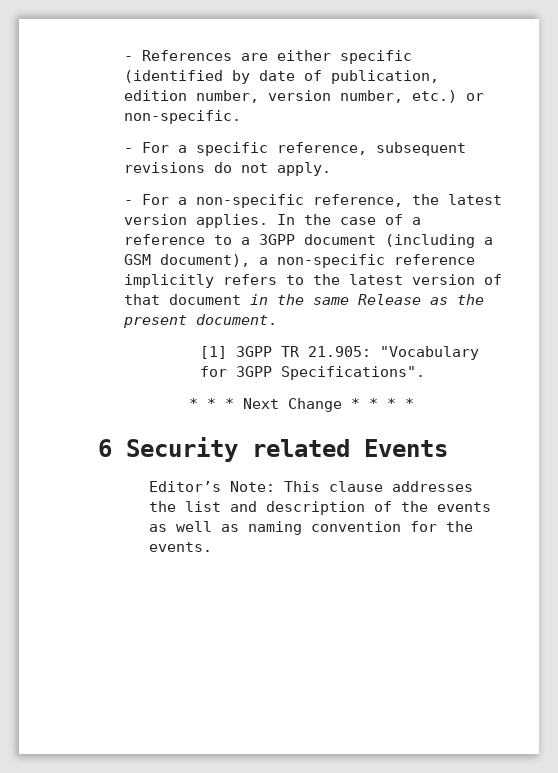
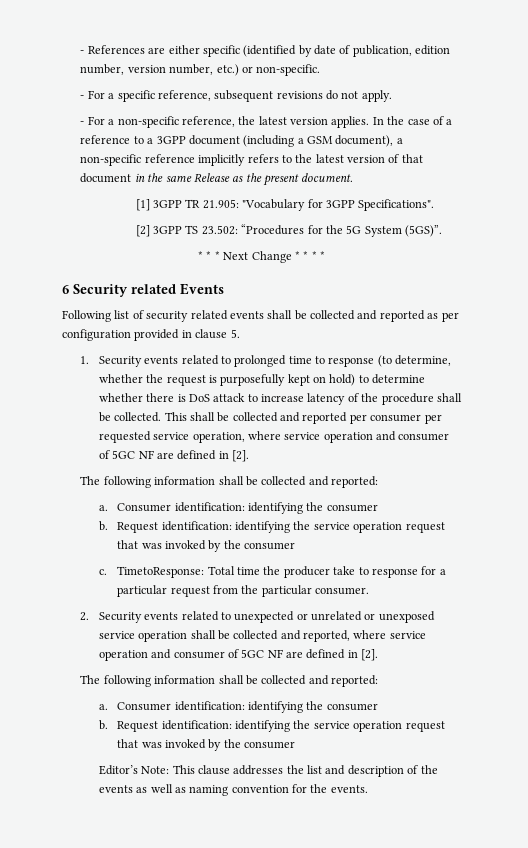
(426, 373) none -> [135,224,443,237] // [2] 3GPP TS 23.502: “Procedures for the 5G System (5GS)”.
(448, 448) none -> [62,310,459,322] [62,329,240,341] [80,355,452,367] [98,374,426,386] [98,393,462,405] [98,412,442,424] [98,431,450,443] [98,450,250,462] [80,476,379,488] [98,502,378,514] [98,521,445,533] [117,540,296,552] [98,566,446,578] [117,585,370,597] [80,611,435,623] [98,630,426,642] [98,649,379,661] [80,675,379,687] [98,701,378,713] [98,720,445,732] [117,739,296,751] // Following list of security related events shall be collected and reported as per configuration provided in clause 5. // 1. Security events related to prolonged time to response (to determine, whether the request is purposefully kept on hold) to determine whether there is DoS attack to increase latency of the procedure shall be collected. This shall be collected and reported per consumer per requested service operation, where service operation and consumer of 5GC NF are defined in [2]. // The following information shall be collected and reported: // a. Consumer identification: identifying the consumer // b. Request identification: identifying the service operation request that was invoked by the consumer // c. TimetoResponse: Total time the producer take to response for a particular request from the particular consumer. // 2. Security events related to unexpected or unrelated or unexposed service operation shall be collected and reported, where service operation and consumer of 5GC NF are defined in [2]. // The following information shall be collected and reported: // a. Consumer identification: identifying the consumer // b. Request identification: identifying the service operation request that was invoked by the consumer

